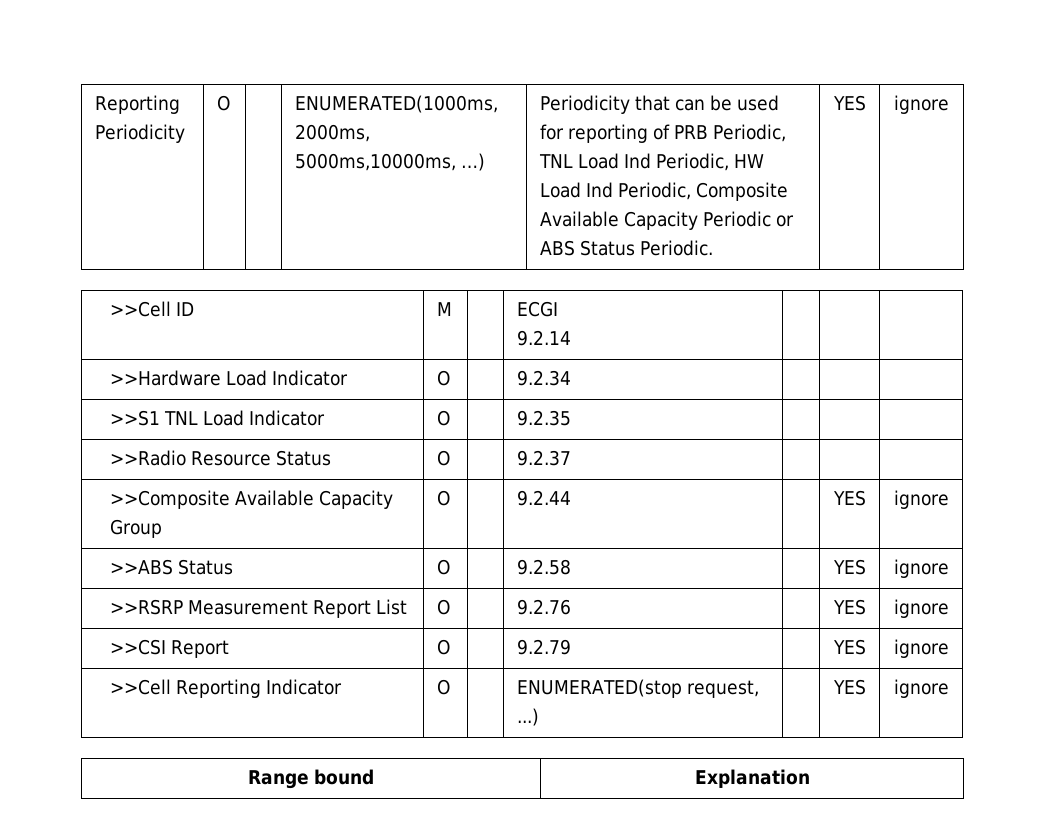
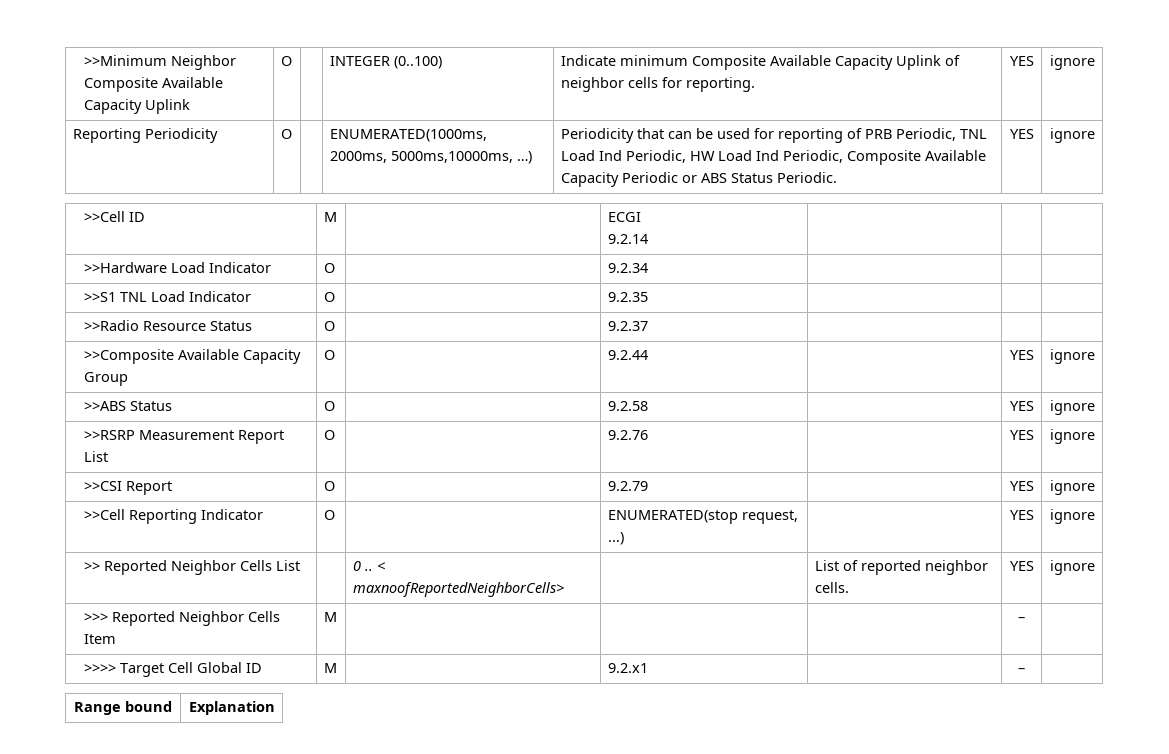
(94, 104) none -> [84,55,237,70] [84,77,224,92] [84,99,191,114] [280,56,292,66] [329,56,442,69] [560,55,960,70] [560,77,755,92] [1009,56,1034,66] [1049,55,1095,70] >>Minimum Neighbor Composite Available Capacity Uplink | O | | INTEGER (0..100) | Indicate minimum Composite Available Capacity Uplink of neighbor cells for reporting. | YES | ignore //
(949, 688) none -> [84,560,301,575] [352,561,385,571] [352,582,564,597] [814,560,988,575] [814,582,849,593] [1009,561,1034,571] [1049,560,1095,575] [84,611,281,626] [84,634,117,644] [323,612,337,622] [1018,617,1025,622] [84,662,263,677] [323,663,337,673] [607,663,648,673] [1018,668,1025,673] // >> Reported Neighbor Cells List | | 0 .. < maxnoofReportedNeighborCells> | | List of reported neighbor cells. | YES | ignore // >>> Reported Neighbor Cells Item | M | | | | – | // >>>> Target Cell Global ID | M | | 9.2.x1 | | – |

